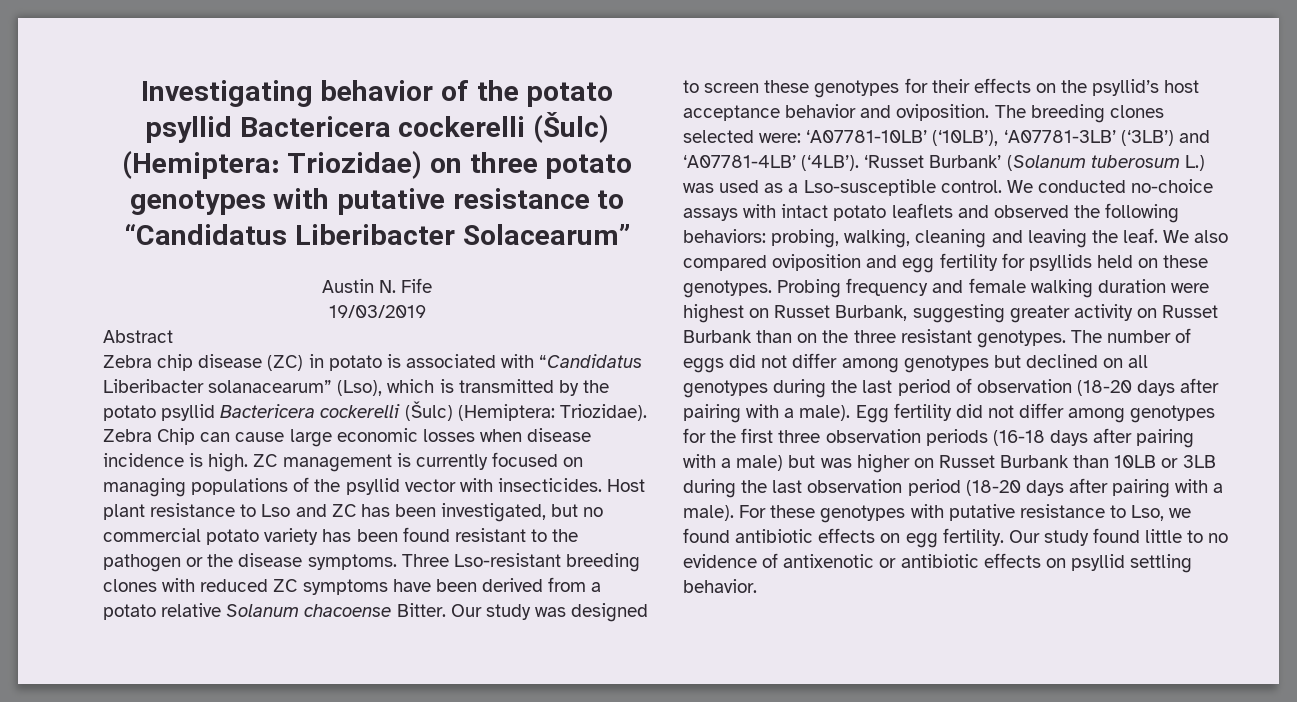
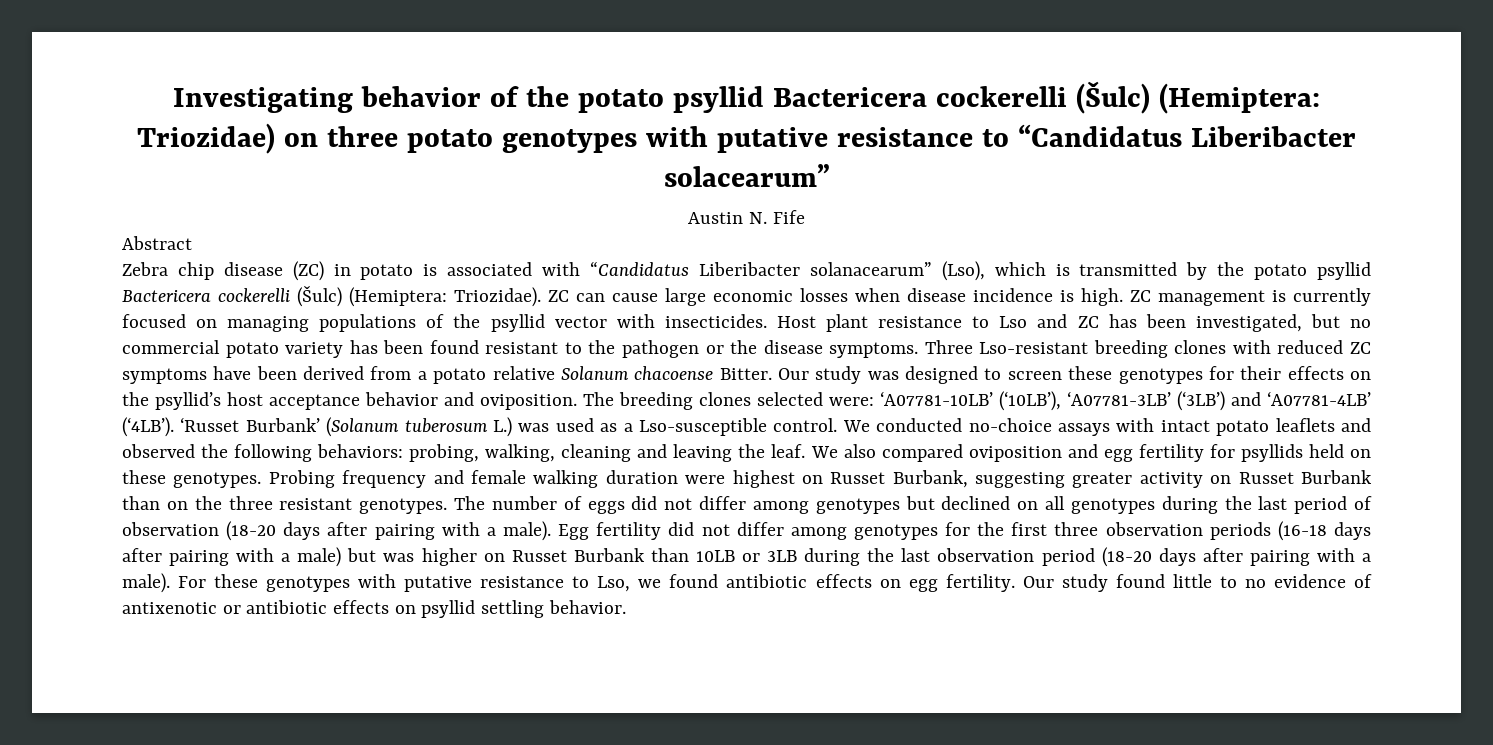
[462,224,630,245] Solacearum” -> [663,164,830,187] solacearum”
[328,305,426,318] // 19/03/2019 -> (805, 217) none
[103,428,196,445] Zebra Chip -> [548,290,569,302] ZC

